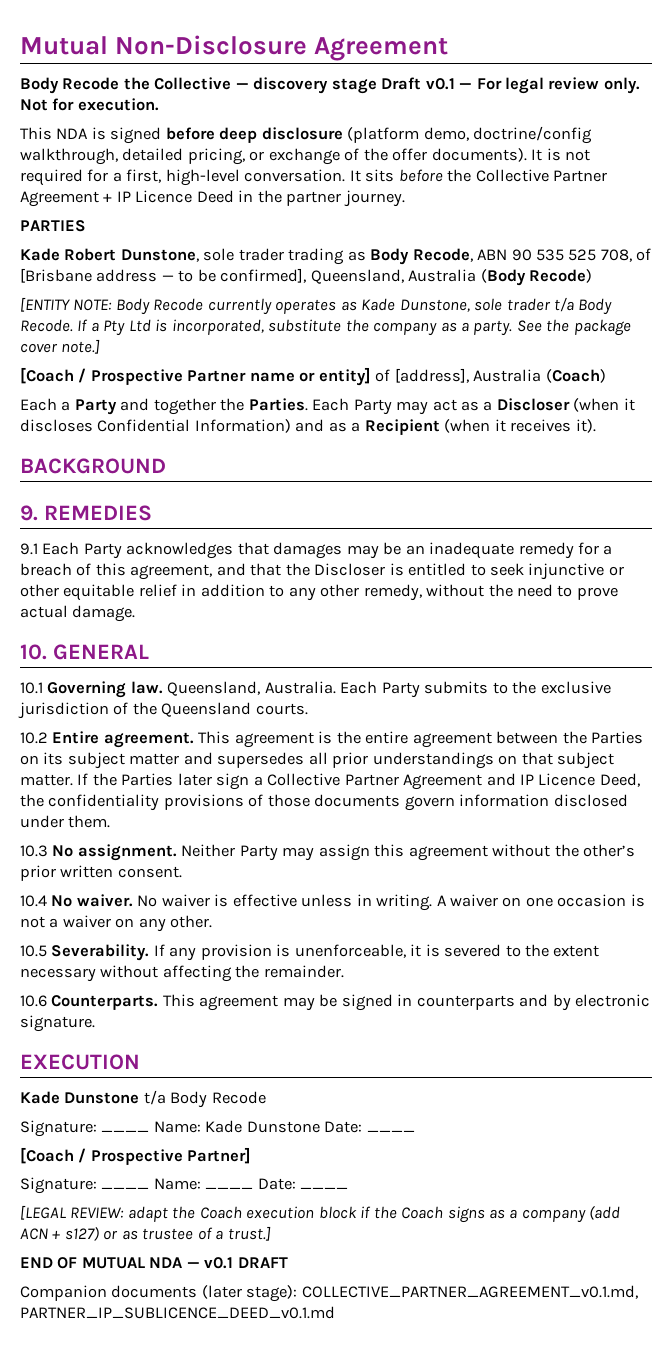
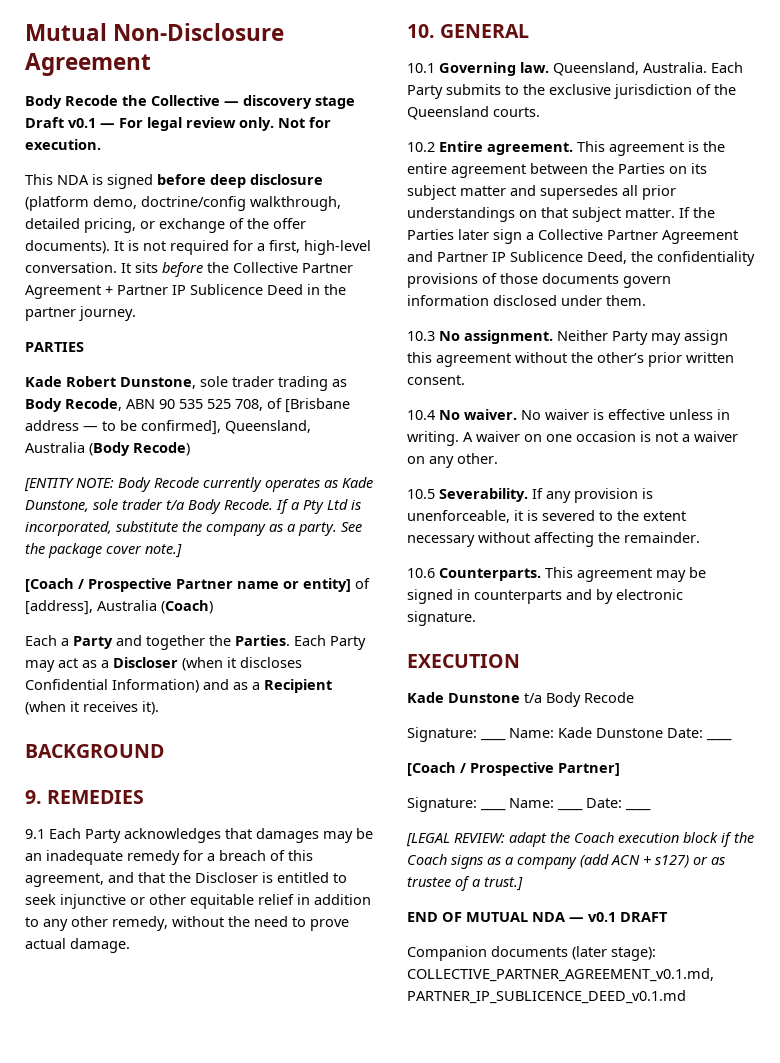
[116,190,193,203] IP Licence -> [117,284,263,295] Partner IP Sublicence
[520,773,596,786] IP Licence -> [437,251,583,262] Partner IP Sublicence

